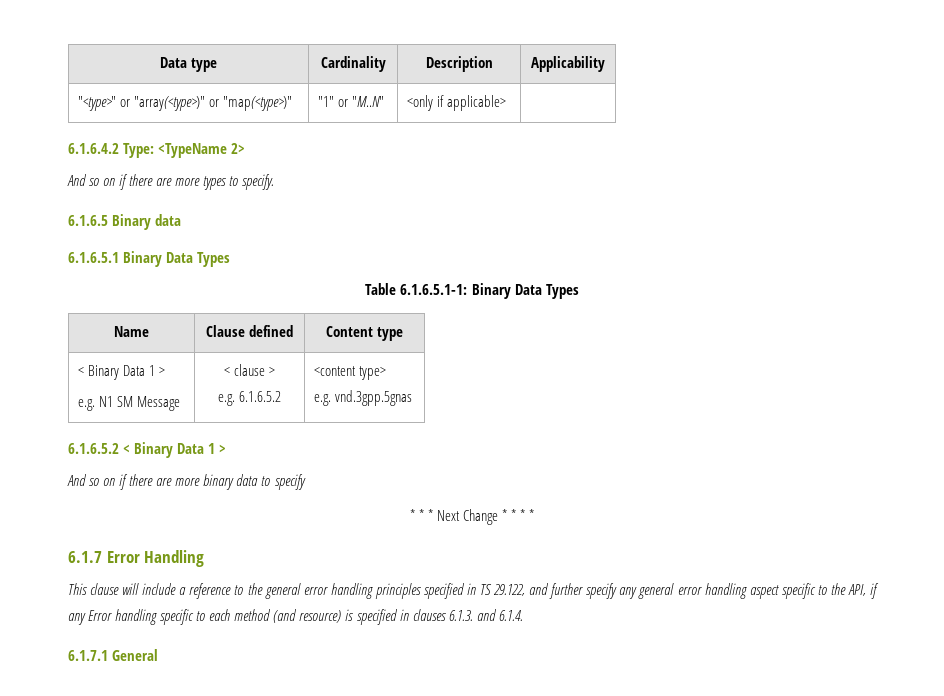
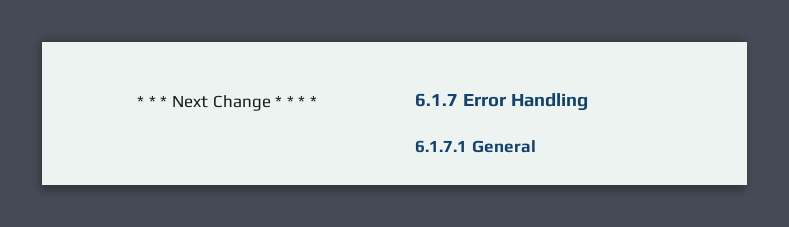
[159,57,218,72] [320,56,386,72] [425,56,493,72] [531,56,605,72] [78,96,293,111] [318,96,385,107] [407,95,507,111] [68,143,246,158] [67,174,275,190] [68,214,182,230] [68,251,231,267] [365,283,579,299] [114,326,149,337] [205,325,294,337] [325,326,404,341] [78,365,166,380] [78,396,181,411] [223,364,276,376] [217,391,282,406] [314,366,387,380] [314,390,413,406] [68,442,227,458] [67,474,306,490] Data type | Cardinality | Description | Applicability // "<type>" or "array(<type>)" or "map(<type>)" | "1" or "M..N" | <only if applicable> | // 6.1.6.4.2 Type: <TypeName 2> // And so on if there are more types to specify. // 6.1.6.5 Binary data // 6.1.6.5.1 Binary Data Types // Table 6.1.6.5.1-1: Binary Data Types // Name | Clause defined | Content type // < Binary Data 1 > // e.g. N1 SM Message | < clause > // e.g. 6.1.6.5.2 | <content type> // e.g. vnd.3gpp.5gnas // 6.1.6.5.2 < Binary Data 1 > // And so on if there are more binary data to specify // -> (137, 101) none
[68,583,879,599] [68,609,523,625] // This clause will include a reference to the general error handling principles specified in TS 29.122, and further specify any general error handling aspect specific to the API, if any Error handling specific to each method (and resource) is specified in clauses 6.1.3. and 6.1.4. -> (588, 102) none

